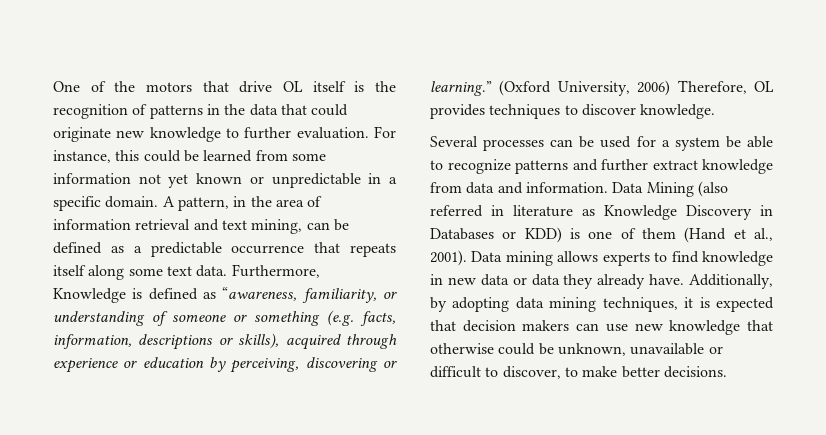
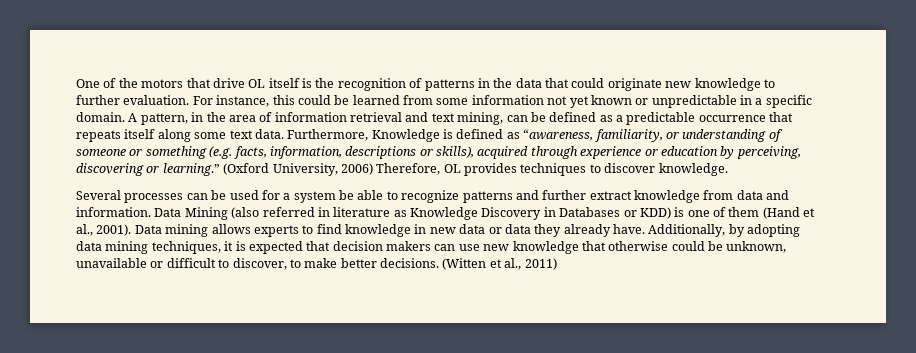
(727, 372) none -> [442,258,557,270] (Witten et al., 2011)

